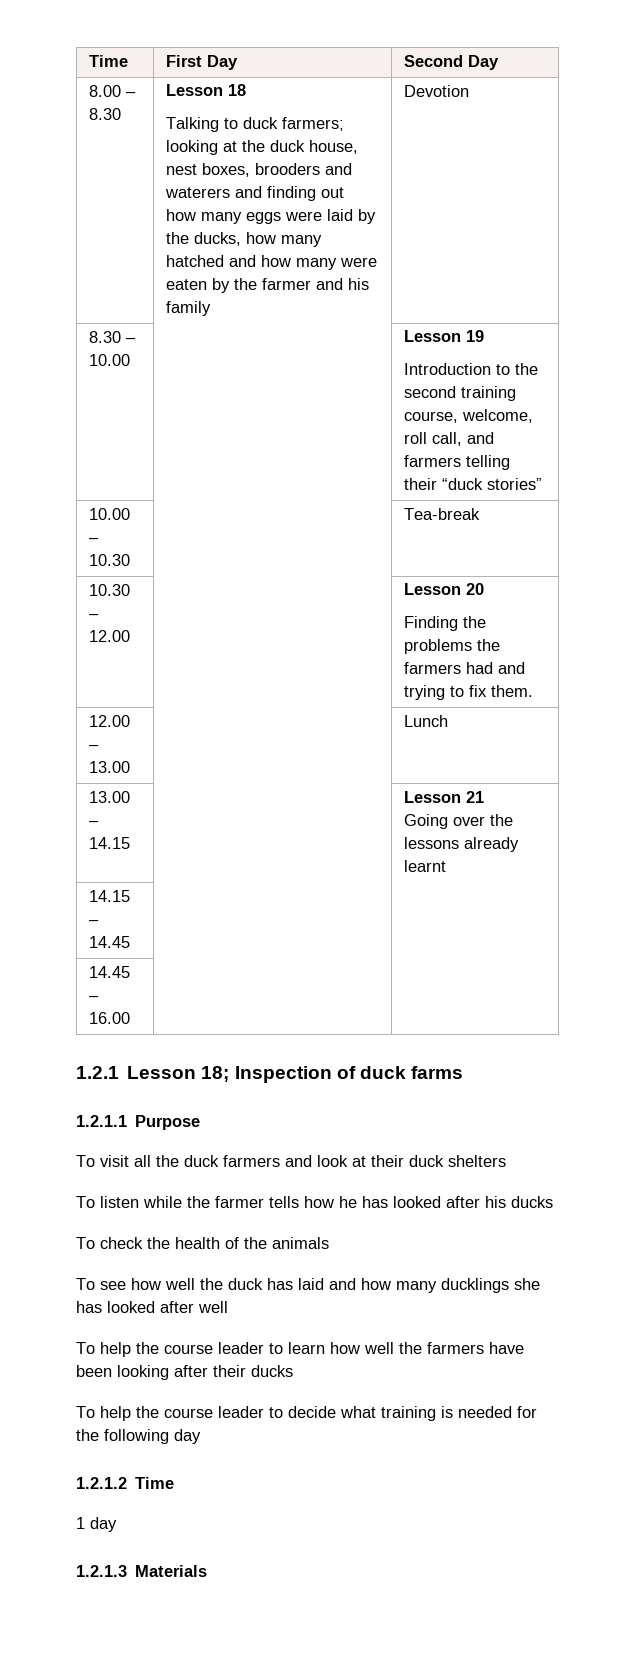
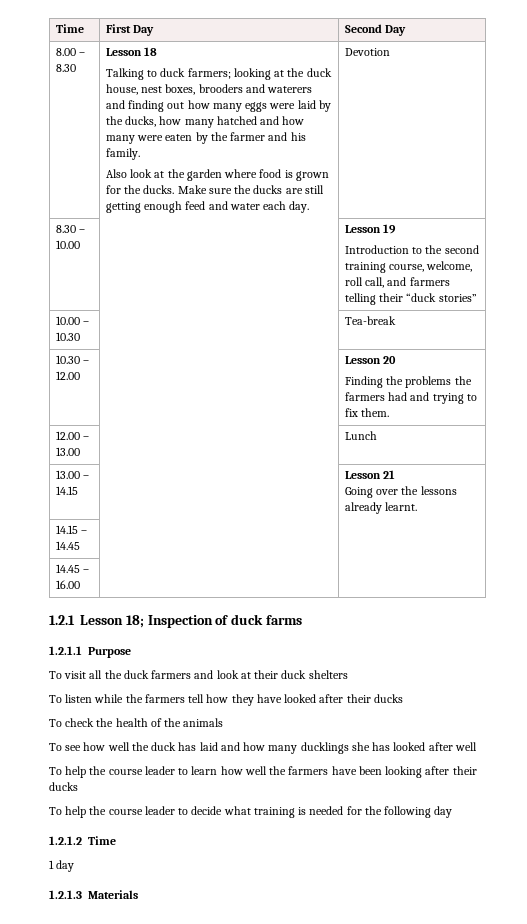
[166,301,212,316] family -> [105,148,140,160] [105,169,329,181] [105,185,324,194] [105,201,310,213] family. // Also look at the garden where food is grown for the ducks. Make sure the ducks are still getting enough feed and water each day.
[404,860,447,872] learnt -> [385,502,418,511] learnt.
[215,1196,506,1208] farmer tells how he has looked after his -> [144,694,371,706] farmers tell how they have looked after their

